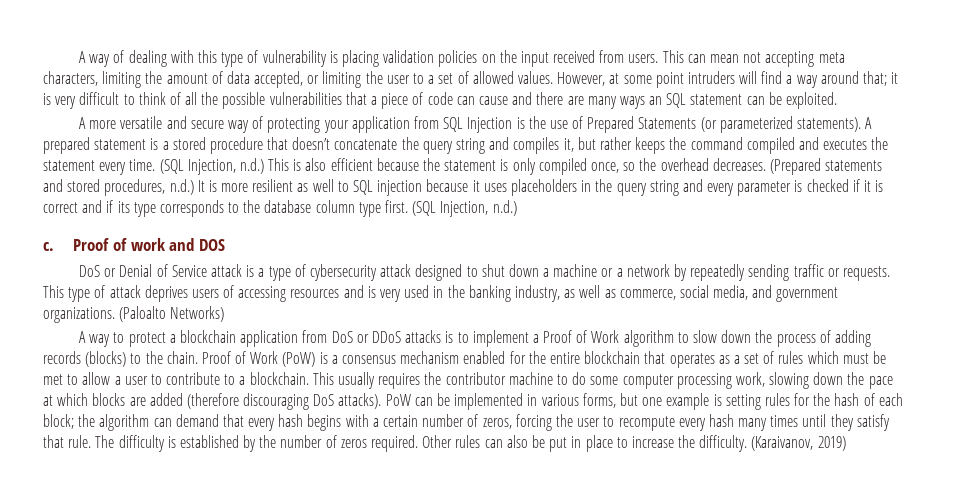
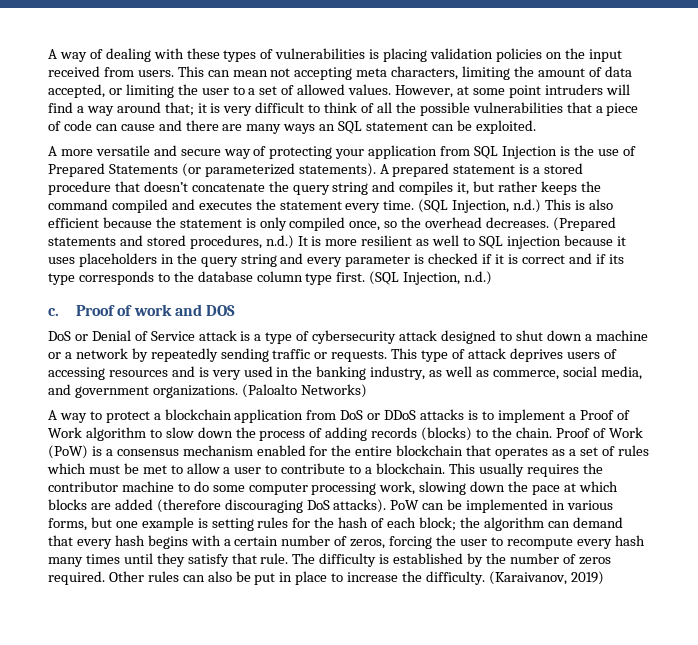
[198,50,327,67] this type of vulnerability -> [186,48,366,62] these types of vulnerabilities

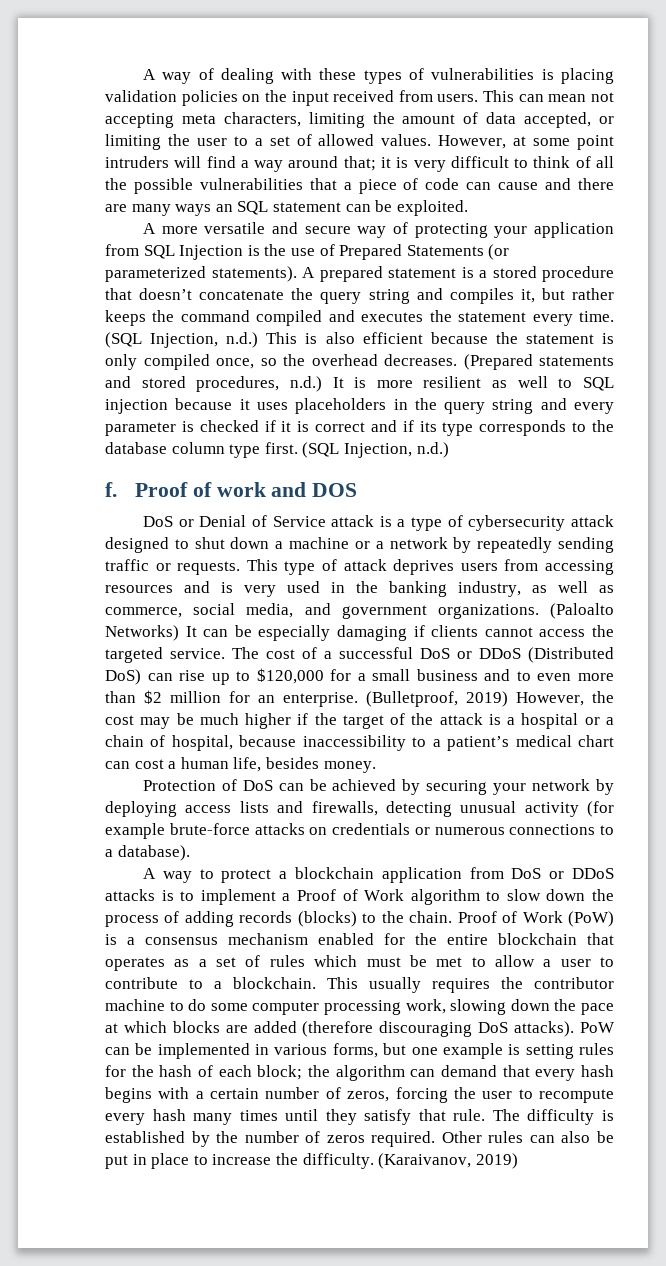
[48,308,59,316] c. -> [105,482,117,497] f.
[603,349,617,359] of -> [504,559,539,571] from
(367, 391) none -> [185,625,615,641] [105,647,614,663] [105,668,614,685] [105,690,614,707] [105,713,614,729] [105,735,615,751] [105,757,376,773] [142,779,614,795] [105,801,614,817] [105,823,614,839] [105,845,190,861] It can be especially damaging if clients cannot access the targeted service. The cost of a successful DoS or DDoS (Distributed DoS) can rise up to $120,000 for a small business and to even more than $2 million for an enterprise. (Bulletproof, 2019) However, the cost may be much higher if the target of the attack is a hospital or a chain of hospital, because inaccessibility to a patient’s medical chart can cost a human life, besides money. // Protection of DoS can be achieved by securing your network by deploying access lists and firewalls, detecting unusual activity (for example brute-force attacks on credentials or numerous connections to a database).

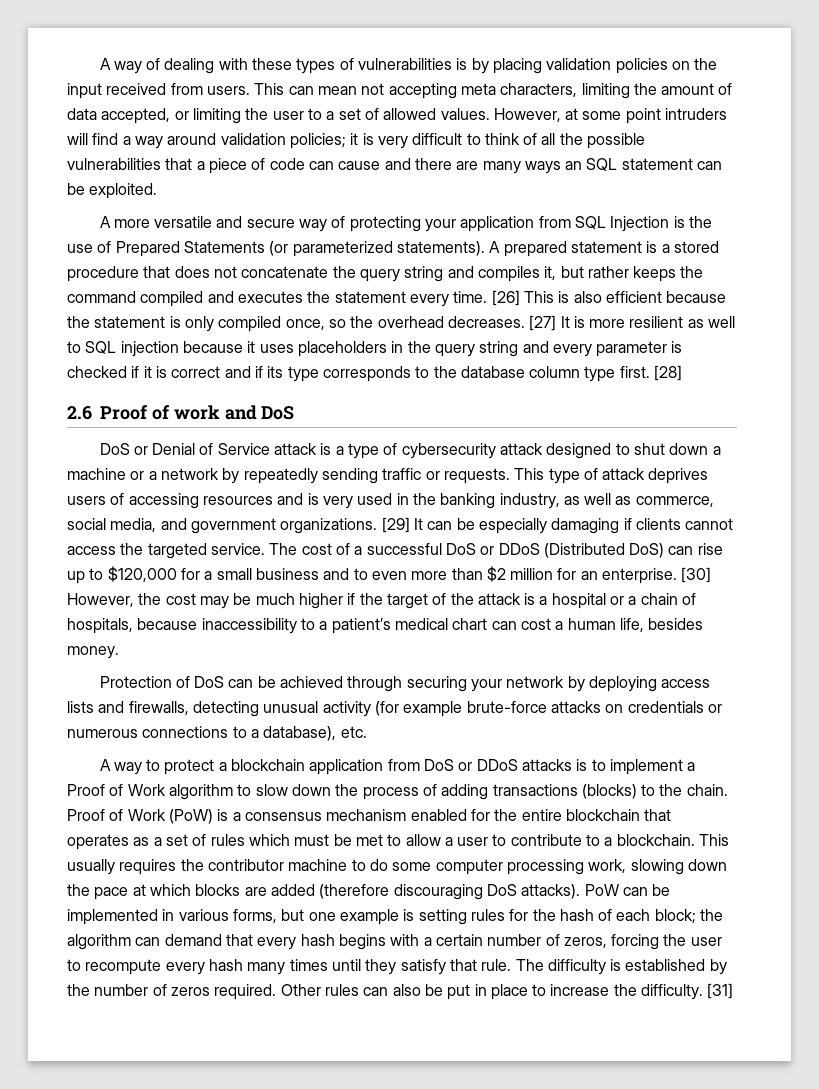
(554, 74) none -> [471,58,489,74] by
[343,156,376,171] that; -> [220,133,346,149] validation policies;
[139,288,193,300] doesn’t -> [174,266,237,278] does not
[105,332,259,348] (SQL Injection, n.d.) -> [491,290,520,306] [26]
[463,354,614,370] [105,376,322,392] (Prepared statements and stored procedures, n.d.) -> [529,315,557,331] [27]
[302,442,449,458] [105,482,117,497] (SQL Injection, n.d.) // f. -> [654,365,683,381] [67,406,92,420] [28] // 2.6
[312,483,358,497] DOS -> [261,406,295,420] DoS
[504,559,539,571] from -> [110,493,125,505] of
[550,603,614,619] [105,625,179,641] (Paloalto Networks) -> [381,517,410,533] [29]
[366,691,508,707] (Bulletproof, 2019) -> [681,567,712,583] [30]
[171,735,233,751] hospital, -> [67,618,133,634] hospitals,
[402,779,421,795] by -> [347,676,403,692] through
[117,845,190,861] database). -> [263,726,367,741] database), etc.
[239,911,293,923] records -> [492,784,578,796] transactions
[378,1153,518,1169] (Karaivanov, 2019) -> [707,983,734,999] [31]

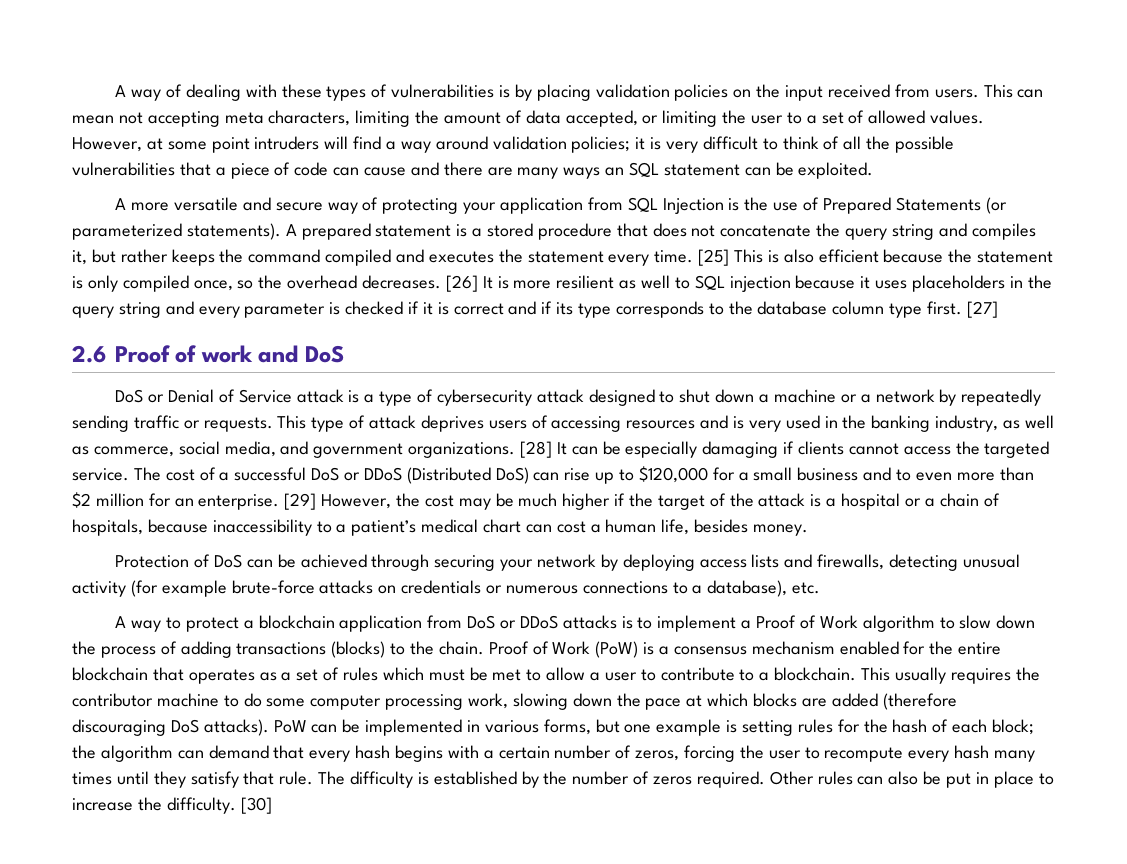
[491,290,520,306] [26] -> [698,249,730,266] [25]
[529,315,557,331] [27] -> [445,275,478,292] [26]
[654,365,683,381] [28] -> [966,301,998,318] [27]
[381,517,410,533] [29] -> [520,441,553,458] [28]
[681,567,712,583] [30] -> [284,493,317,510] [29]
[707,983,734,999] [31] -> [240,797,272,814] [30]

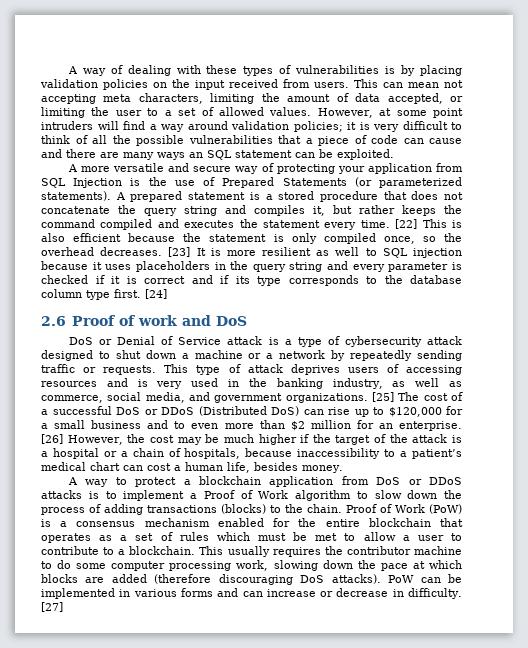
[698,249,730,266] [25] -> [395,219,418,229] [22]
[445,275,478,292] [26] -> [168,247,191,257] [23]
[966,301,998,318] [27] -> [145,289,167,299] [24]
[520,441,1050,458] [72,468,129,481] [28] It can be especially damaging if clients cannot access the targeted service. -> [372,392,394,402] [25]
[284,493,317,510] [29] -> [41,434,63,444] [26]
[115,554,1020,571] [72,580,821,597] // Protection of DoS can be achieved through securing your network by deploying access lists and firewalls, detecting unusual activity (for example brute-force attacks on credentials or numerous connections to a database), etc. -> (343, 469) none
[543,719,1035,736] [72,745,1036,762] [72,771,1054,788] [72,797,272,814] forms, but one example is setting rules for the hash of each block; the algorithm can demand that every hash begins with a certain number of zeros, forcing the user to recompute every hash many times until they satisfy that rule. The difficulty is established by the number of zeros required. Other rules can also be put in place to increase the difficulty. [30] -> [180,588,463,599] [41,602,63,612] forms and can increase or decrease in difficulty. [27]

